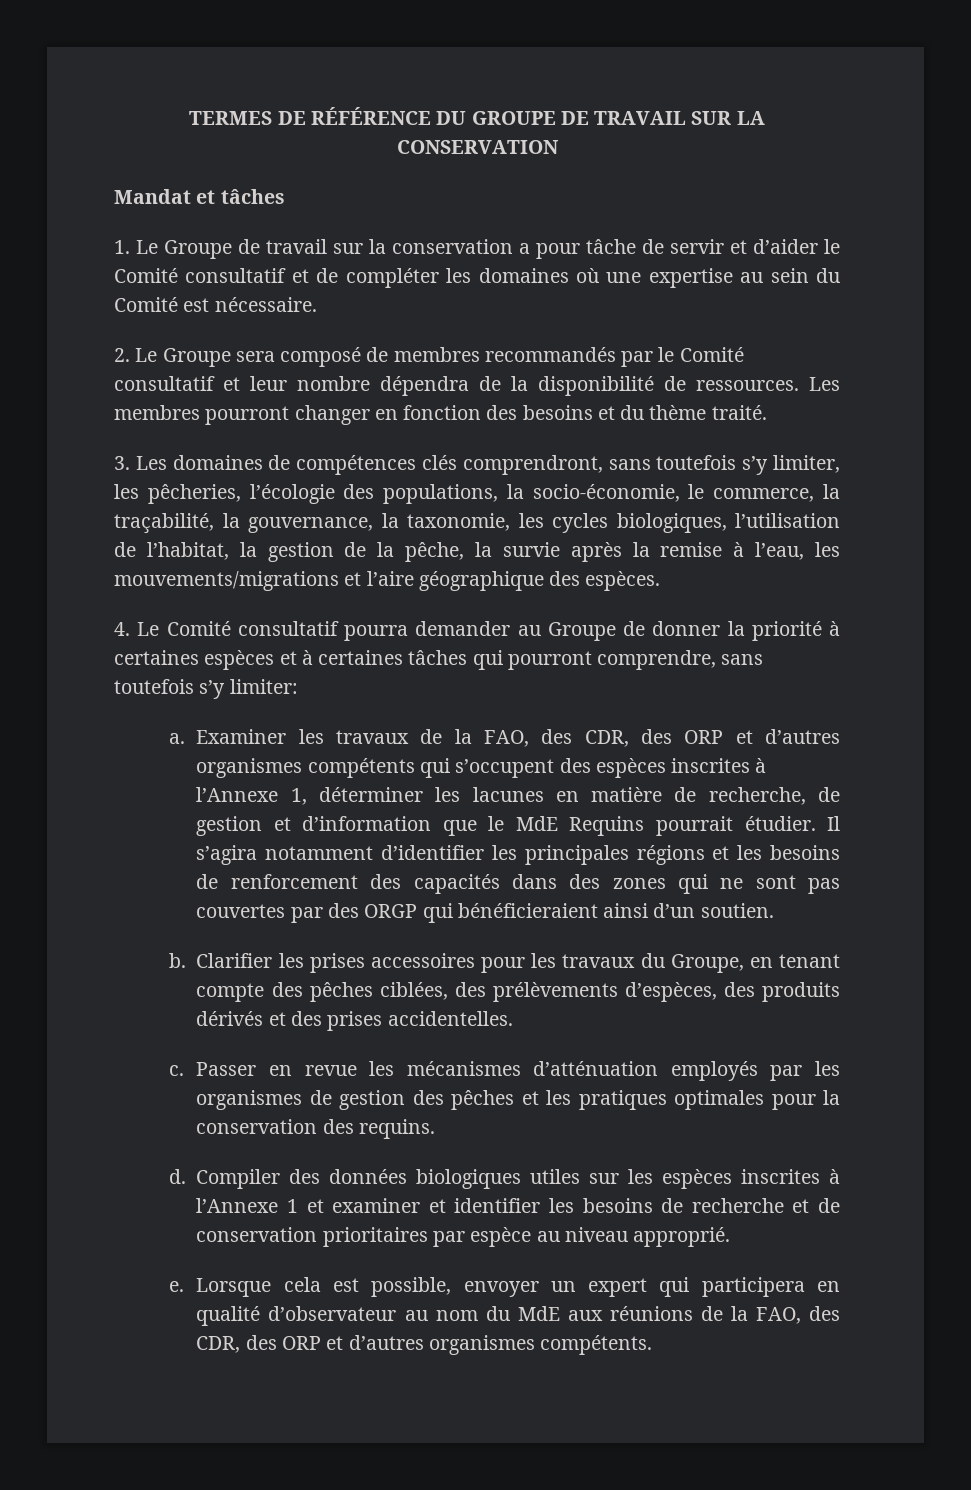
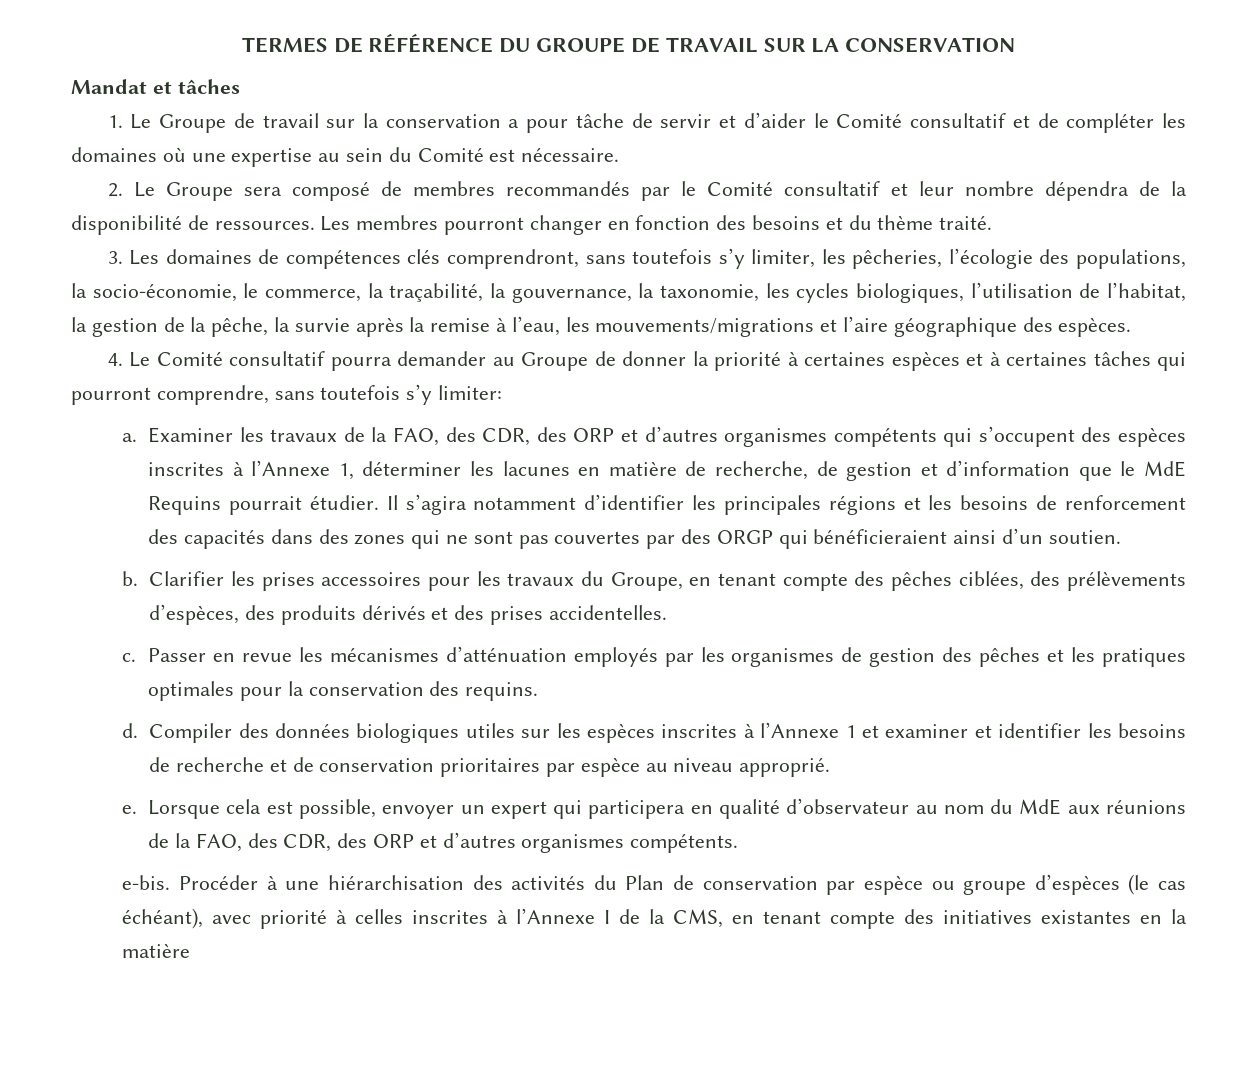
(653, 1345) none -> [122,874,1186,895] [122,908,1187,929] [122,943,191,958] // e-bis. Procéder à une hiérarchisation des activités du Plan de conservation par espèce ou groupe d’espèces (le cas échéant), avec priorité à celles inscrites à l’Annexe I de la CMS, en tenant compte des initiatives existantes en la matière

